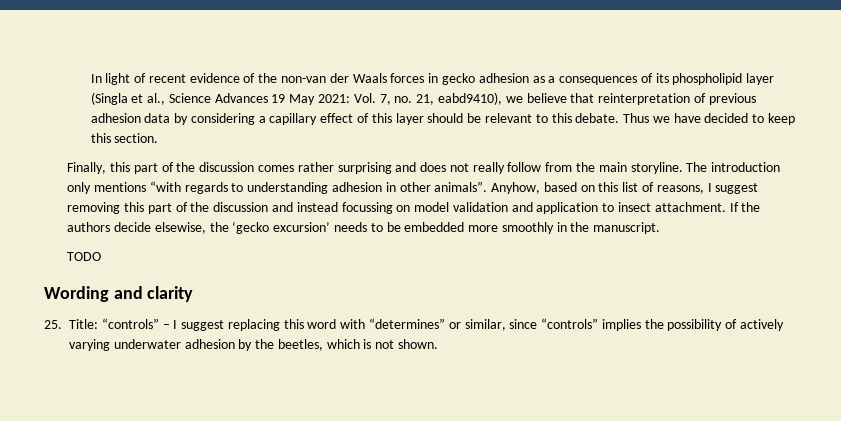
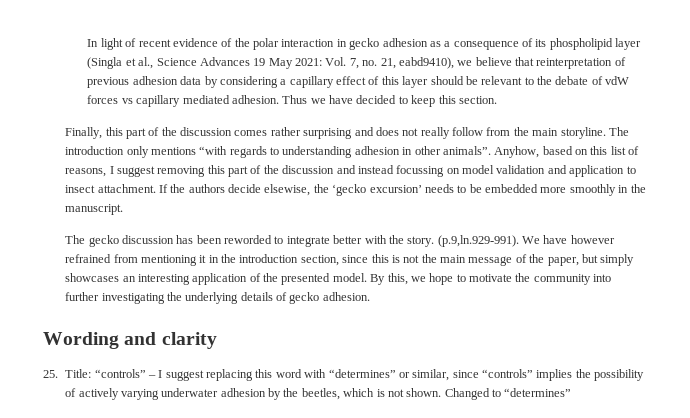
[281,73,425,83] non-van der Waals forces -> [253,38,335,50] polar interaction
[559,76,638,85] consequences -> [453,41,519,50] consequence
[551,113,620,123] this debate. -> [537,76,630,85] [87,95,279,107] the debate of vdW forces vs capillary mediated adhesion.
[67,252,102,261] TODO -> [65,235,615,247] [65,254,635,266] [65,273,612,285] [65,292,370,304] The gecko discussion has been reworded to integrate better with the story. (p.9,ln.929-991). We have however refrained from mentioning it in the introduction section, since this is not the main message of the paper, but simply showcases an interesting application of the presented model. By this, we hope to motivate the community into further investigating the underlying details of gecko adhesion.
(439, 344) none -> [444,388,572,400] Changed to “determines”

